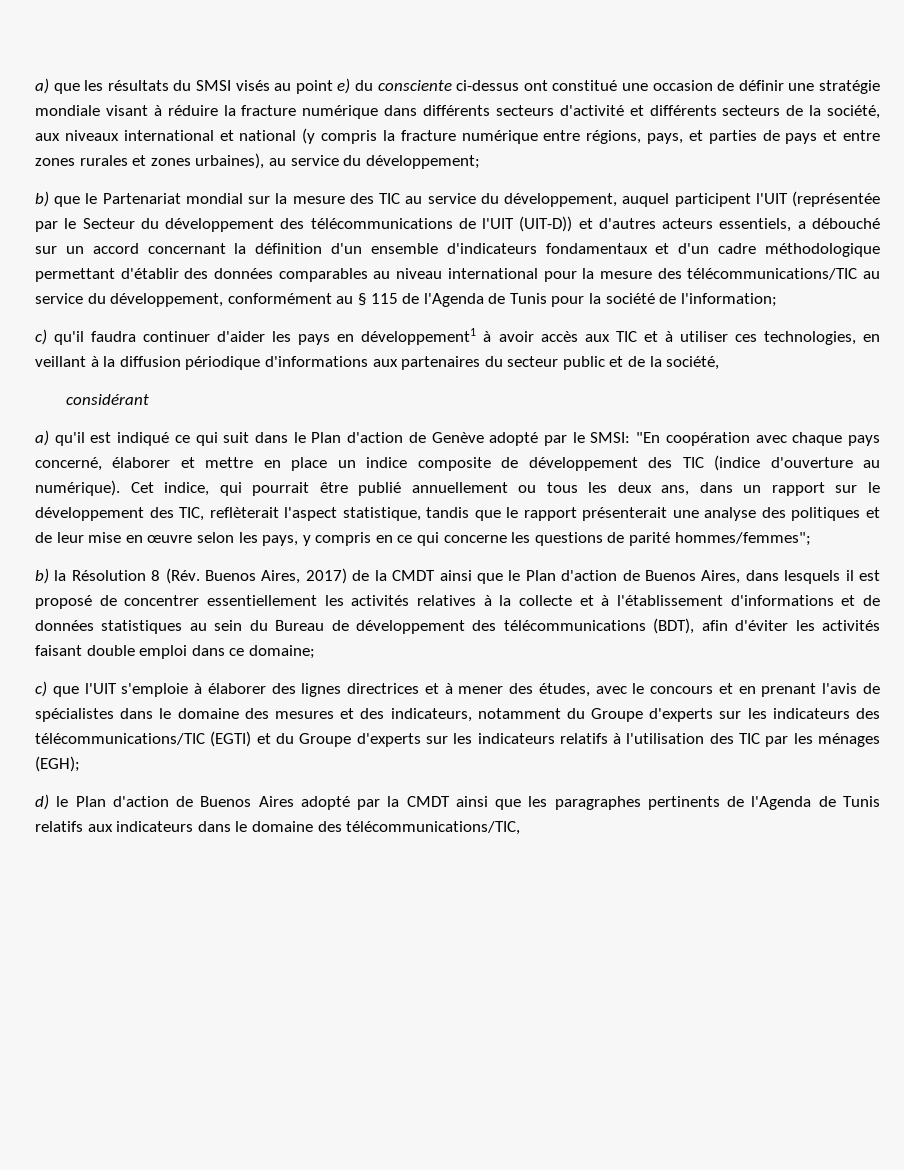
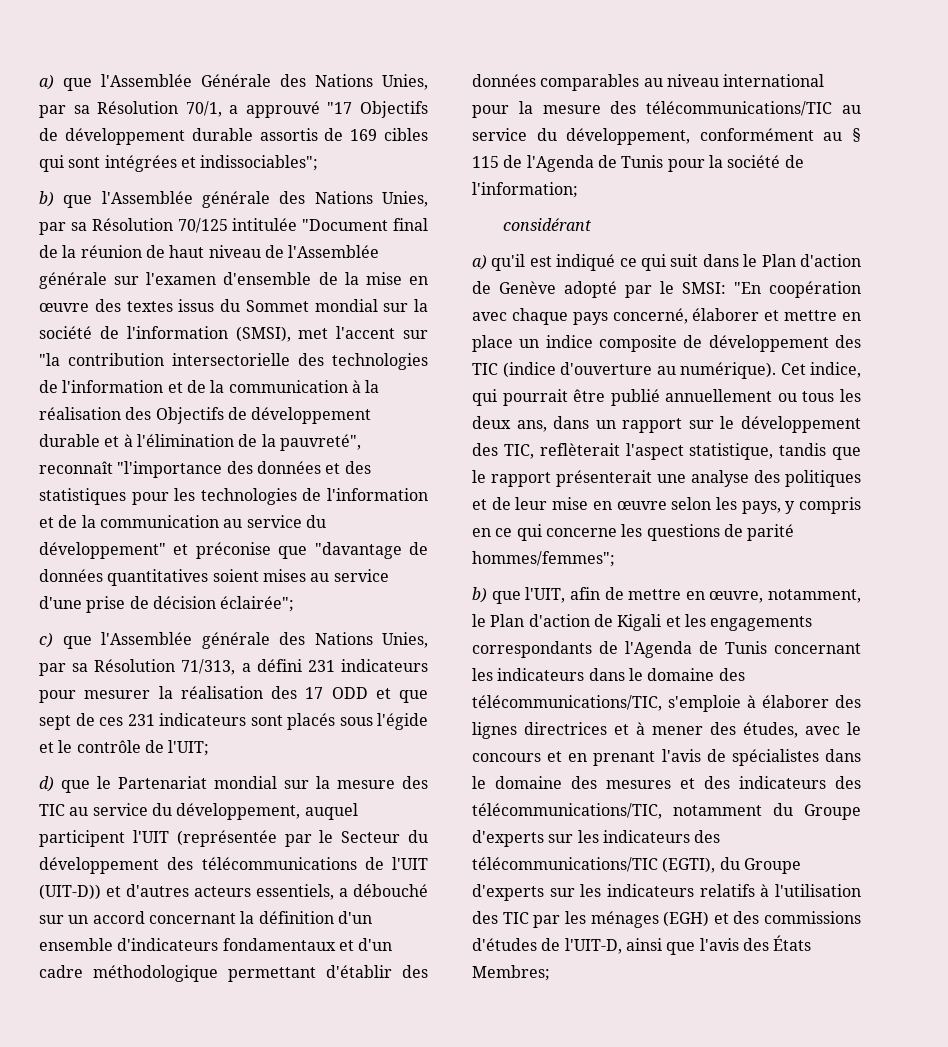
[84,78,881,94] [35,105,880,119] [35,128,881,144] [35,153,480,169] [35,191,49,207] les résultats du SMSI visés au point e) du consciente ci-dessus ont constitué une occasion de définir une stratégie mondiale visant à réduire la fracture numérique dans différents secteurs d'activité et différents secteurs de la société, aux niveaux international et national (y compris la fracture numérique entre régions, pays, et parties de pays et entre zones rurales et zones urbaines), au service du développement; // b) -> [101,74,428,90] [39,101,428,118] [39,128,428,145] [39,155,319,172] [39,191,428,208] [39,218,428,235] [39,245,380,258] [39,272,429,289] [39,299,428,312] [39,326,428,342] [39,353,428,370] [39,380,380,393] [39,407,372,424] [39,434,361,451] [39,461,371,478] [39,488,429,505] [39,515,326,528] [39,542,429,559] [39,569,389,586] [39,596,295,613] [39,632,428,649] [39,659,428,676] [39,686,428,703] [39,713,428,730] [39,740,210,756] [39,776,54,792] l'Assemblée Générale des Nations Unies, par sa Résolution 70/1, a approuvé "17 Objectifs de développement durable assortis de 169 cibles qui sont intégrées et indissociables"; // b) que l'Assemblée générale des Nations Unies, par sa Résolution 70/125 intitulée "Document final de la réunion de haut niveau de l'Assemblée générale sur l'examen d'ensemble de la mise en œuvre des textes issus du Sommet mondial sur la société de l'information (SMSI), met l'accent sur "la contribution intersectorielle des technologies de l'information et de la communication à la réalisation des Objectifs de développement durable et à l'élimination de la pauvreté", reconnaît "l'importance des données et des statistiques pour les technologies de l'information et de la communication au service du développement" et préconise que "davantage de données quantitatives soient mises au service d'une prise de décision éclairée"; // c) que l'Assemblée générale des Nations Unies, par sa Résolution 71/313, a défini 231 indicateurs pour mesurer la réalisation des 17 ODD et que sept de ces 231 indicateurs sont placés sous l'égide et le contrôle de l'UIT; // d)
[35,328,881,345] [35,356,720,370] // c) qu'il faudra continuer d'aider les pays en développement1 à avoir accès aux TIC et à utiliser ces technologies, en veillant à la diffusion périodique d'informations aux partenaires du secteur public et de la société, -> (578, 190) none
[54,568,880,584] [35,595,880,609] [35,618,881,634] [35,645,315,659] [35,681,117,697] la Résolution 8 (Rév. Buenos Aires, 2017) de la CMDT ainsi que le Plan d'action de Buenos Aires, dans lesquels il est proposé de concentrer essentiellement les activités relatives à la collecte et à l'établissement d'informations et de données statistiques au sein du Bureau de développement des télécommunications (BDT), afin d'éviter les activités faisant double emploi dans ce domaine; // c) que l'UIT -> [491,587,861,604] [472,614,813,631] [472,641,861,658] [472,668,745,681] [472,695,662,711] que l'UIT, afin de mettre en œuvre, notamment, le Plan d'action de Kigali et les engagements correspondants de l'Agenda de Tunis concernant les indicateurs dans le domaine des télécommunications/TIC,
[390,708,472,722] indicateurs, -> [739,776,861,789] [472,803,662,819] indicateurs des télécommunications/TIC,
[210,731,271,747] (EGTI) et -> [662,857,716,873] (EGTI),
[35,756,80,772] [35,794,880,810] [35,821,521,835] (EGH); // d) le Plan d'action de Buenos Aires adopté par la CMDT ainsi que les paragraphes pertinents de l'Agenda de Tunis relatifs aux indicateurs dans le domaine des télécommunications/TIC, -> [663,911,861,927] [472,935,812,955] [472,965,550,981] (EGH) et des commissions d'études de l'UIT-D, ainsi que l'avis des États Membres;

